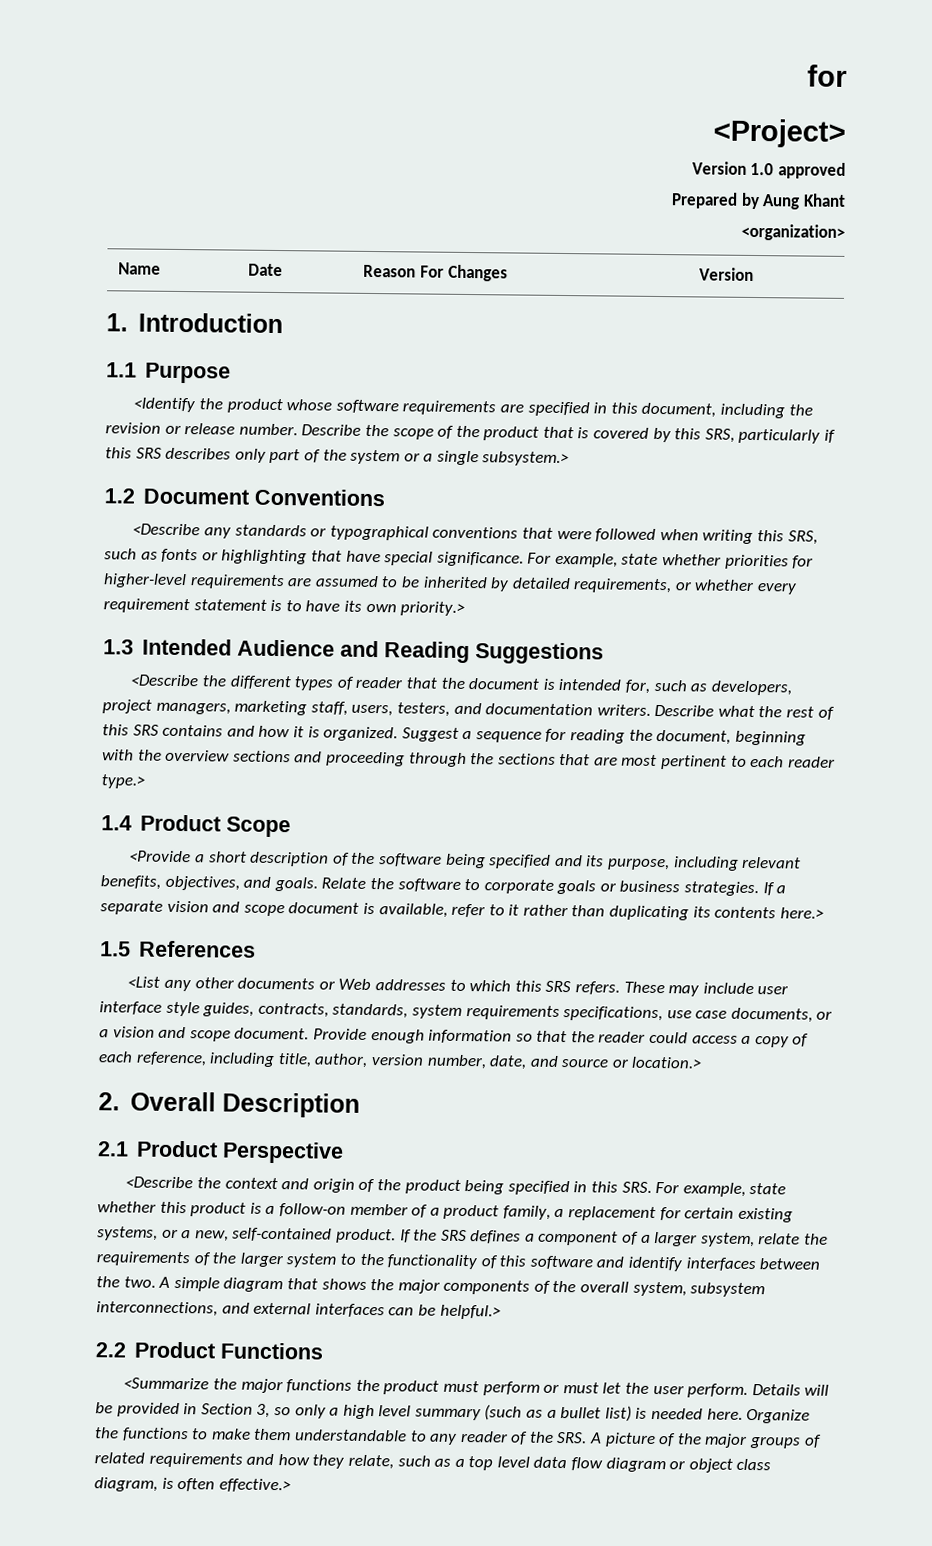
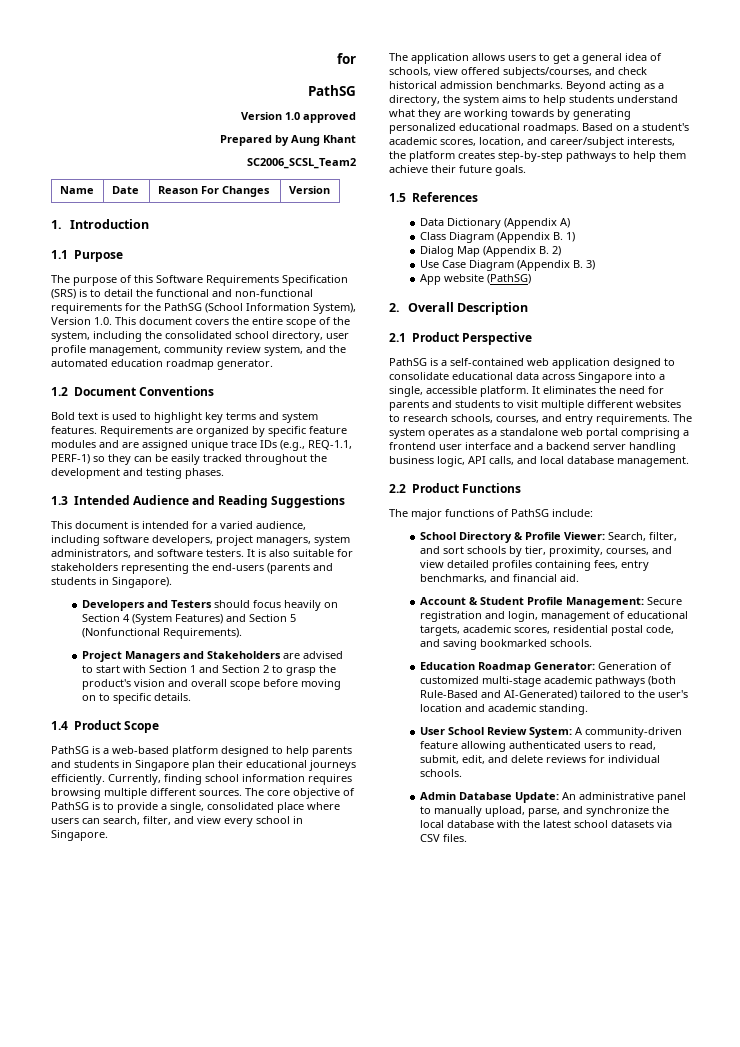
[713,118,846,148] <Project> -> [308,85,356,96] PathSG
[741,223,845,241] <organization> -> [247,158,356,169] SC2006_SCSL_Team2
[133,397,813,419] [105,422,837,444] [105,447,570,467] [104,488,385,507] [132,523,818,545] [104,548,814,570] [103,573,798,595] [103,598,466,616] <Identify the product whose software requirements are specified in this document, including the revision or release number. Describe the scope of the product that is covered by this SRS, particularly if this SRS describes only part of the system or a single subsystem.> // 1.2 Document Conventions // <Describe any standards or typographical conventions that were followed when writing this SRS, such as fonts or highlighting that have special significance. For example, state whether priorities for higher-level requirements are assumed to be inherited by detailed requirements, or whether every requirement statement is to have its own priority.> -> [51,275,348,286] [51,289,313,299] [51,303,356,314] [51,317,350,328] [51,331,349,342] [51,345,346,356] [51,359,273,370] [51,386,214,396] [51,412,318,423] [51,426,347,437] [51,440,352,451] [51,454,327,465] [51,468,224,479] The purpose of this Software Requirements Specification (SRS) is to detail the functional and non-functional requirements for the PathSG (School Information System), Version 1.0. This document covers the entire scope of the system, including the consolidated school directory, user profile management, community review system, and the automated education roadmap generator. // 1.2 Document Conventions // Bold text is used to highlight key terms and system features. Requirements are organized by specific feature modules and are assigned unique trace IDs (e.g., REQ-1.1, PERF-1) so they can be easily tracked throughout the development and testing phases.
[130,674,792,696] [102,699,835,720] [102,724,806,746] [102,749,835,770] [101,774,145,789] [101,814,291,838] [129,850,802,871] [100,875,787,897] [100,900,824,921] [100,940,256,958] [127,976,789,997] [99,1001,833,1023] [99,1026,810,1048] [98,1051,703,1070] <Describe the different types of reader that the document is intended for, such as developers, project managers, marketing staff, users, testers, and documentation writers. Describe what the rest of this SRS contains and how it is organized. Suggest a sequence for reading the document, beginning with the overview sections and proceeding through the sections that are most pertinent to each reader type.> // 1.4 Product Scope // <Provide a short description of the software being specified and its purpose, including relevant benefits, objectives, and goals. Relate the software to corporate goals or business strategies. If a separate vision and scope document is available, refer to it rather than duplicating its contents here.> // 1.5 References // <List any other documents or Web addresses to which this SRS refers. These may include user interface style guides, contracts, standards, system requirements specifications, use case documents, or a vision and scope document. Provide enough information so that the reader could access a copy of each reference, including title, author, version number, date, and source or location.> -> [51,521,306,530] [51,535,350,546] [51,549,353,558] [51,563,333,574] [51,577,172,588] [81,600,338,611] [81,614,296,625] [81,628,242,639] [81,651,343,662] [81,665,336,676] [81,679,341,690] [81,693,191,704] [51,720,159,733] [51,746,352,757] [51,760,356,771] [51,774,352,785] [51,788,355,799] [51,802,340,813] [51,816,303,827] [51,830,108,841] [389,53,662,64] [389,67,647,78] [389,81,664,92] [389,95,678,106] [389,109,631,120] [389,123,689,134] [389,137,675,148] [389,151,686,162] [389,165,526,176] [389,192,478,202] [419,218,570,229] [419,232,575,243] [419,246,561,257] [419,260,595,271] [419,274,531,285] This document is intended for a varied audience, including software developers, project managers, system administrators, and software testers. It is also suitable for stakeholders representing the end-users (parents and students in Singapore). // Developers and Testers should focus heavily on Section 4 (System Features) and Section 5 (Nonfunctional Requirements). // Project Managers and Stakeholders are advised to start with Section 1 and Section 2 to grasp the product's vision and overall scope before moving on to specific details. // 1.4 Product Scope // PathSG is a web-based platform designed to help parents and students in Singapore plan their educational journeys efficiently. Currently, finding school information requires browsing multiple different sources. The core objective of PathSG is to provide a single, consolidated place where users can search, filter, and view every school in Singapore. // The application allows users to get a general idea of schools, view offered subjects/courses, and check historical admission benchmarks. Beyond acting as a directory, the system aims to help students understand what they are working towards by generating personalized educational roadmaps. Based on a student's academic scores, location, and career/subject interests, the platform creates step-by-step pathways to help them achieve their future goals. // 1.5 References // Data Dictionary (Appendix A) // Class Diagram (Appendix B. 1) // Dialog Map (Appendix B. 2) // Use Case Diagram (Appendix B. 3) // App website (PathSG)
[125,1176,787,1197] [97,1201,793,1223] [97,1226,829,1248] [96,1251,821,1272] [96,1276,766,1298] [96,1301,501,1320] [95,1341,324,1360] [123,1377,830,1398] [95,1402,811,1424] [95,1427,822,1449] [94,1452,772,1473] [94,1477,291,1493] <Describe the context and origin of the product being specified in this SRS. For example, state whether this product is a follow-on member of a product family, a replacement for certain existing systems, or a new, self-contained product. If the SRS defines a component of a larger system, relate the requirements of the larger system to the functionality of this software and identify interfaces between the two. A simple diagram that shows the major components of the overall system, subsystem interconnections, and external interfaces can be helpful.> // 2.2 Product Functions // <Summarize the major functions the product must perform or must let the user perform. Details will be provided in Section 3, so only a high level summary (such as a bullet list) is needed here. Organize the functions to make them understandable to any reader of the SRS. A picture of the major groups of related requirements and how they relate, such as a top level data flow diagram or object class diagram, is often effective.> -> [389,358,675,369] [389,372,665,383] [389,386,664,397] [389,400,681,411] [389,414,692,425] [389,428,689,439] [389,442,676,453] [389,456,689,467] [389,483,521,493] [389,509,593,520] [419,532,677,543] [419,546,672,557] [419,560,649,571] [419,574,579,583] [419,597,682,608] [419,611,688,622] [419,625,674,636] [419,639,592,650] [419,662,672,673] [419,676,676,687] [419,690,688,700] [419,704,588,715] [419,727,682,738] [419,741,656,752] [419,755,660,764] [419,769,462,777] [419,792,686,803] [419,806,669,817] [419,820,672,828] [419,834,467,842] PathSG is a self-contained web application designed to consolidate educational data across Singapore into a single, accessible platform. It eliminates the need for parents and students to visit multiple different websites to research schools, courses, and entry requirements. The system operates as a standalone web portal comprising a frontend user interface and a backend server handling business logic, API calls, and local database management. // 2.2 Product Functions // The major functions of PathSG include: // School Directory & Profile Viewer: Search, filter, and sort schools by tier, proximity, courses, and view detailed profiles containing fees, entry benchmarks, and financial aid. // Account & Student Profile Management: Secure registration and login, management of educational targets, academic scores, residential postal code, and saving bookmarked schools. // Education Roadmap Generator: Generation of customized multi-stage academic pathways (both Rule-Based and AI-Generated) tailored to the user's location and academic standing. // User School Review System: A community-driven feature allowing authenticated users to read, submit, edit, and delete reviews for individual schools. // Admin Database Update: An administrative panel to manually upload, parse, and synchronize the local database with the latest school datasets via CSV files.

